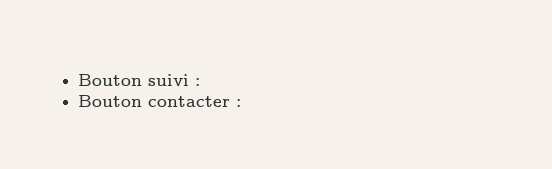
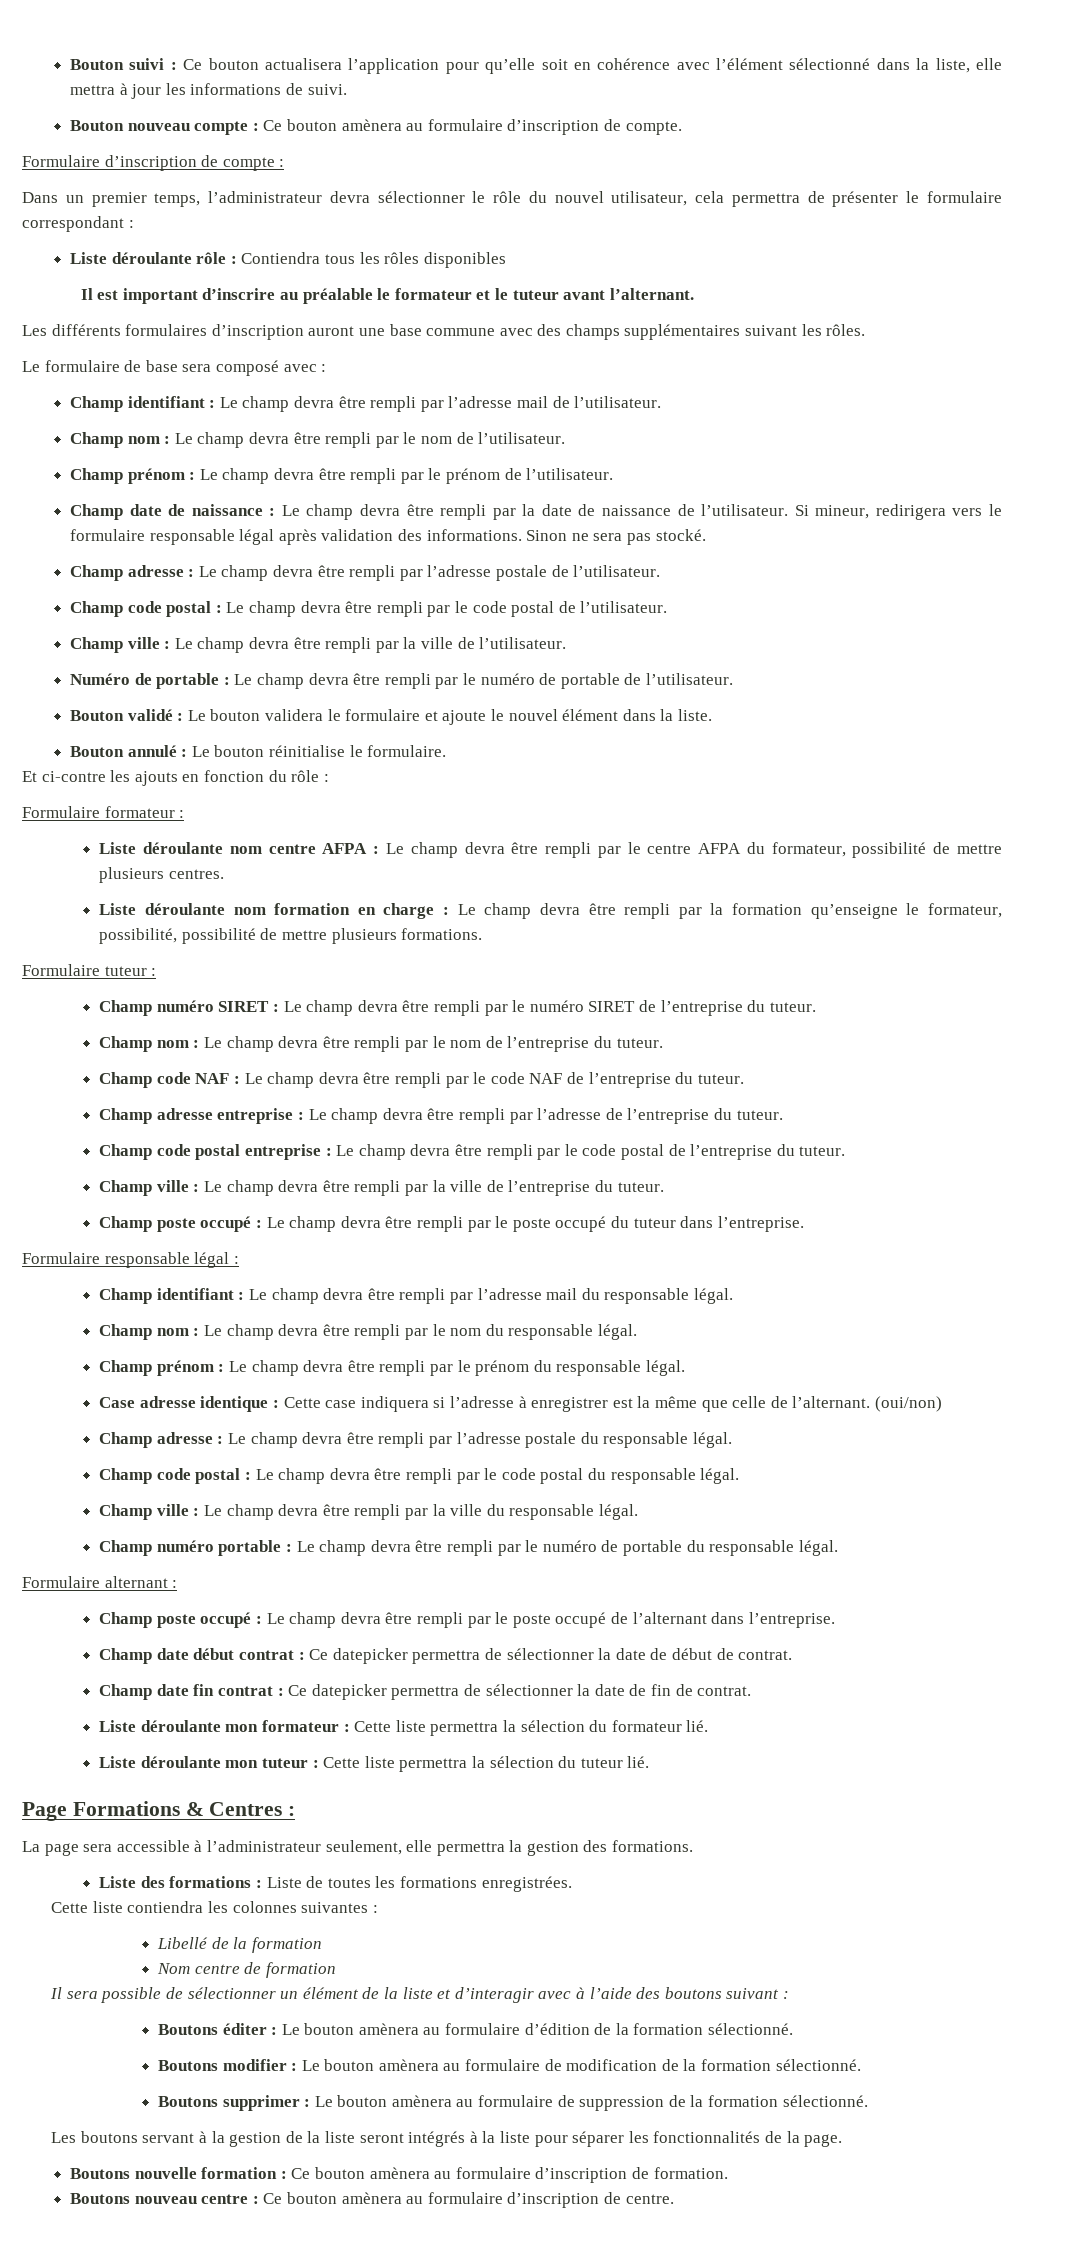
[78,95,242,107] // Bouton contacter : -> [183,58,1003,74] [70,83,347,99] [70,119,682,135] [22,155,285,171] [22,191,1002,207] [22,216,134,232] [70,252,506,268] [80,288,694,304] [22,324,866,340] [22,360,327,376] [70,396,662,412] [70,432,566,448] [70,468,614,484] [70,504,1003,520] [70,529,706,545] [70,565,661,581] [70,601,668,617] [70,637,567,653] [70,673,733,689] [70,709,712,725] [70,745,447,757] [22,770,329,786] [22,806,185,818] [99,842,1003,858] [99,867,224,883] [99,903,1003,919] [99,928,483,944] [22,964,157,976] [99,1000,816,1016] [99,1036,663,1052] [99,1072,744,1088] [99,1108,783,1124] [99,1144,846,1160] [99,1180,664,1196] [99,1216,804,1232] [22,1252,239,1268] [99,1288,733,1304] [99,1324,637,1340] [99,1360,685,1376] [99,1396,942,1412] [99,1432,732,1448] [99,1468,740,1484] [99,1504,638,1520] [99,1540,838,1556] [22,1576,178,1588] [99,1612,835,1628] [99,1648,793,1664] [99,1684,752,1700] [99,1720,709,1736] [99,1756,650,1772] [22,1801,296,1821] [22,1840,694,1856] [99,1876,572,1892] [51,1901,378,1913] [156,1937,322,1953] [156,1962,336,1978] [50,1987,789,2003] [157,2023,793,2035] [157,2059,861,2071] [157,2095,868,2111] [51,2131,843,2147] [70,2167,728,2183] [70,2192,674,2208] Ce bouton actualisera l’application pour qu’elle soit en cohérence avec l’élément sélectionné dans la liste, elle mettra à jour les informations de suivi. // Bouton nouveau compte : Ce bouton amènera au formulaire d’inscription de compte. // Formulaire d’inscription de compte : // Dans un premier temps, l’administrateur devra sélectionner le rôle du nouvel utilisateur, cela permettra de présenter le formulaire correspondant : // Liste déroulante rôle : Contiendra tous les rôles disponibles // Il est important d’inscrire au préalable le formateur et le tuteur avant l’alternant. // Les différents formulaires d’inscription auront une base commune avec des champs supplémentaires suivant les rôles. // Le formulaire de base sera composé avec : // Champ identifiant : Le champ devra être rempli par l’adresse mail de l’utilisateur. // Champ nom : Le champ devra être rempli par le nom de l’utilisateur. // Champ prénom : Le champ devra être rempli par le prénom de l’utilisateur. // Champ date de naissance : Le champ devra être rempli par la date de naissance de l’utilisateur. Si mineur, redirigera vers le formulaire responsable légal après validation des informations. Sinon ne sera pas stocké. // Champ adresse : Le champ devra être rempli par l’adresse postale de l’utilisateur. // Champ code postal : Le champ devra être rempli par le code postal de l’utilisateur. // Champ ville : Le champ devra être rempli par la ville de l’utilisateur. // Numéro de portable : Le champ devra être rempli par le numéro de portable de l’utilisateur. // Bouton validé : Le bouton validera le formulaire et ajoute le nouvel élément dans la liste. // Bouton annulé : Le bouton réinitialise le formulaire. // Et ci-contre les ajouts en fonction du rôle : // Formulaire formateur : // Liste déroulante nom centre AFPA : Le champ devra être rempli par le centre AFPA du formateur, possibilité de mettre plusieurs centres. // Liste déroulante nom formation en charge : Le champ devra être rempli par la formation qu’enseigne le formateur, possibilité, possibilité de mettre plusieurs formations. // Formulaire tuteur : // Champ numéro SIRET : Le champ devra être rempli par le numéro SIRET de l’entreprise du tuteur. // Champ nom : Le champ devra être rempli par le nom de l’entreprise du tuteur. // Champ code NAF : Le champ devra être rempli par le code NAF de l’entreprise du tuteur. // Champ adresse entreprise : Le champ devra être rempli par l’adresse de l’entreprise du tuteur. // Champ code postal entreprise : Le champ devra être rempli par le code postal de l’entreprise du tuteur. // Champ ville : Le champ devra être rempli par la ville de l’entreprise du tuteur. // Champ poste occupé : Le champ devra être rempli par le poste occupé du tuteur dans l’entreprise. // Formulaire responsable légal : // Champ identifiant : Le champ devra être rempli par l’adresse mail du responsable légal. // Champ nom : Le champ devra être rempli par le nom du responsable légal. // Champ prénom : Le champ devra être rempli par le prénom du responsable légal. // Case adresse identique : Cette case indiquera si l’adresse à enregistrer est la même que celle de l’alternant. (oui/non) // Champ adresse : Le champ devra être rempli par l’adresse postale du responsable légal. // Champ code postal : Le champ devra être rempli par le code postal du responsable légal. // Champ ville : Le champ devra être rempli par la ville du responsable légal. // Champ numéro portable : Le champ devra être rempli par le numéro de portable du responsable légal. // Formulaire alternant : // Champ poste occupé : Le champ devra être rempli par le poste occupé de l’alternant dans l’entreprise. // Champ date début contrat : Ce datepicker permettra de sélectionner la date de début de contrat. // Champ date fin contrat : Ce datepicker permettra de sélectionner la date de fin de contrat. // Liste déroulante mon formateur : Cette liste permettra la sélection du formateur lié. // Liste déroulante mon tuteur : Cette liste permettra la sélection du tuteur lié. // Page Formations & Centres : // La page sera accessible à l’administrateur seulement, elle permettra la gestion des formations. // Liste des formations : Liste de toutes les formations enregistrées. // Cette liste contiendra les colonnes suivantes : // Libellé de la formation // Nom centre de formation // Il sera possible de sélectionner un élément de la liste et d’interagir avec à l’aide des boutons suivant : // Boutons éditer : Le bouton amènera au formulaire d’édition de la formation sélectionné. // Boutons modifier : Le bouton amènera au formulaire de modification de la formation sélectionné. // Boutons supprimer : Le bouton amènera au formulaire de suppression de la formation sélectionné. // Les boutons servant à la gestion de la liste seront intégrés à la liste pour séparer les fonctionnalités de la page. // Boutons nouvelle formation : Ce bouton amènera au formulaire d’inscription de formation. // Boutons nouveau centre : Ce bouton amènera au formulaire d’inscription de centre.

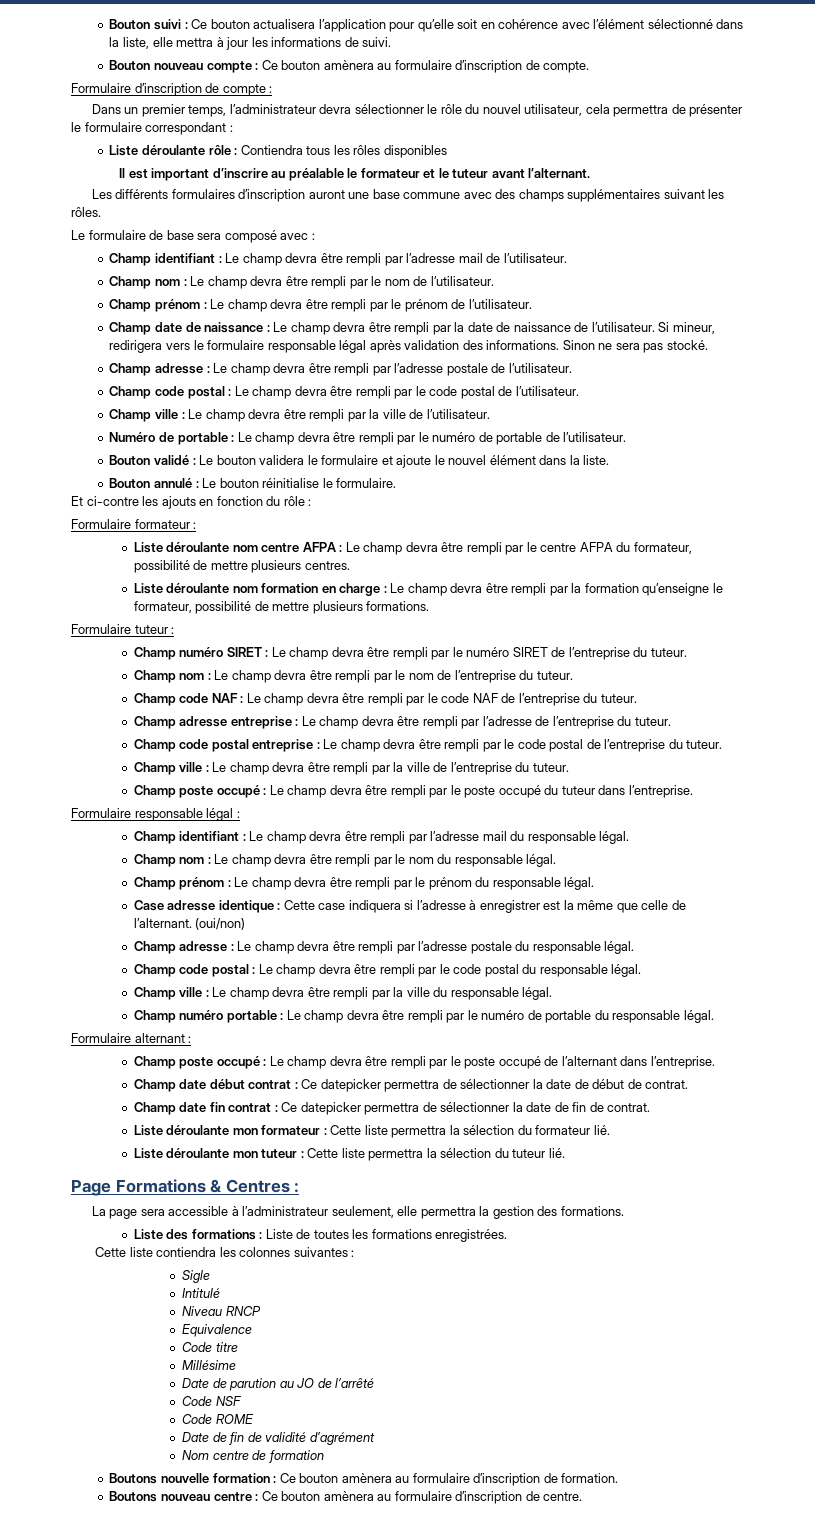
[99,928,178,944] possibilité, -> (192, 607) none
[156,1937,322,1953] [156,1962,336,1978] [50,1987,789,2003] [157,2023,793,2035] [157,2059,861,2071] [157,2095,868,2111] [51,2131,843,2147] Libellé de la formation // Nom centre de formation // Il sera possible de sélectionner un élément de la liste et d’interagir avec à l’aide des boutons suivant : // Boutons éditer : Le bouton amènera au formulaire d’édition de la formation sélectionné. // Boutons modifier : Le bouton amènera au formulaire de modification de la formation sélectionné. // Boutons supprimer : Le bouton amènera au formulaire de suppression de la formation sélectionné. // Les boutons servant à la gestion de la liste seront intégrés à la liste pour séparer les fonctionnalités de la page. -> [182,1270,211,1283] [182,1288,221,1298] [182,1306,261,1316] [182,1324,253,1337] [182,1342,238,1352] [182,1360,237,1370] [182,1378,375,1391] [182,1396,241,1406] [182,1414,254,1424] [182,1432,375,1445] [182,1450,324,1463] Sigle // Intitulé // Niveau RNCP // Equivalence // Code titre // Millésime // Date de parution au JO de l’arrêté // Code NSF // Code ROME // Date de fin de validité d’agrément // Nom centre de formation

